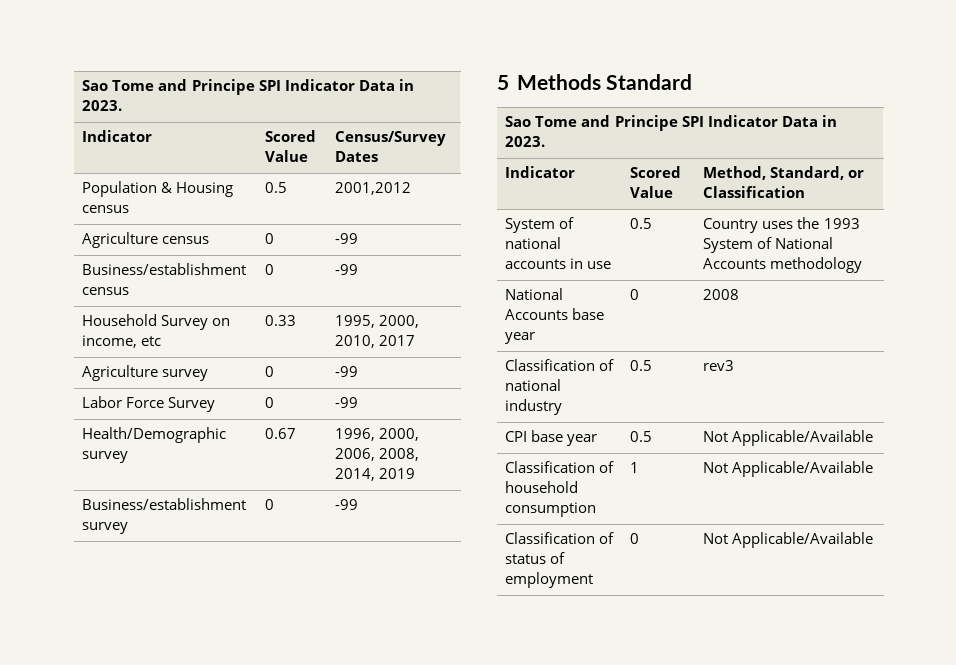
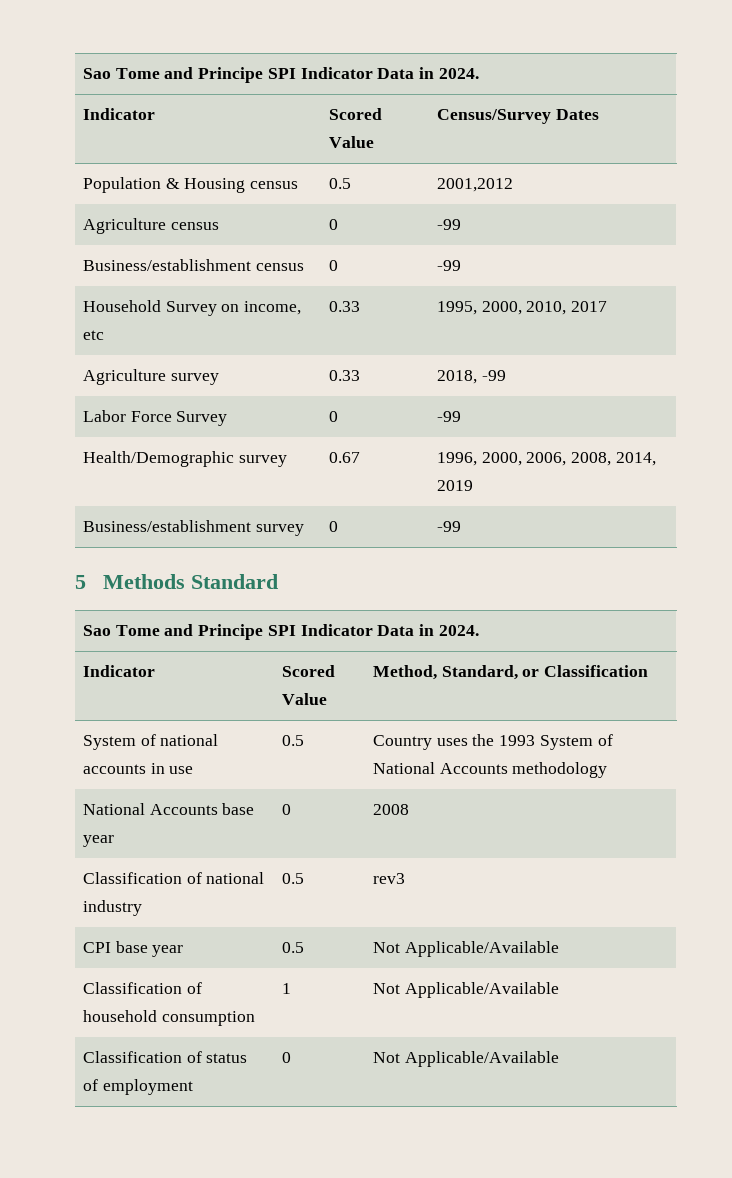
[82,79,414,95] [82,100,123,111] Sao Tome and Principe SPI Indicator Data in 2023. -> [83,67,479,83] Sao Tome and Principe SPI Indicator Data in 2024.
[265,366,275,377] 0 | -> [329,370,361,381] [437,370,478,384] 0.33 | 2018,
[505,136,546,147] 2023. -> [438,625,479,636] 2024.

